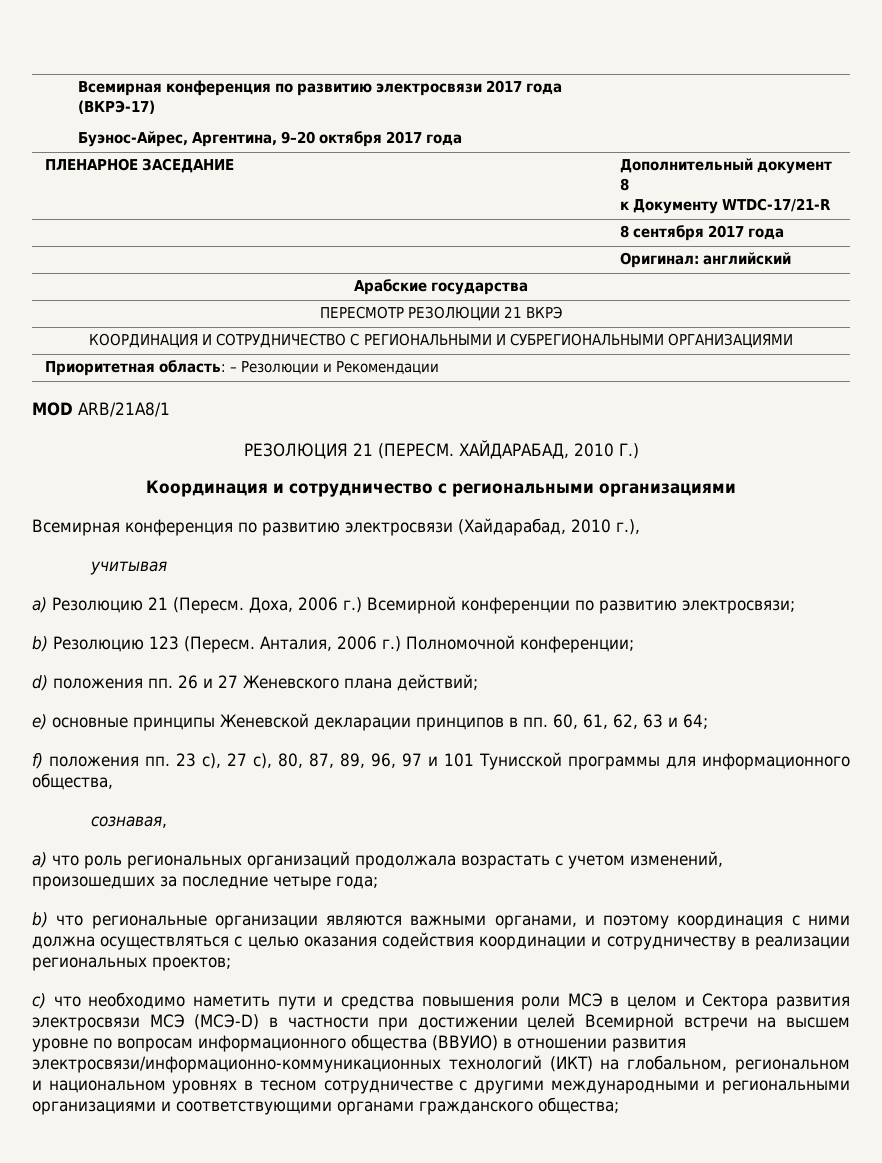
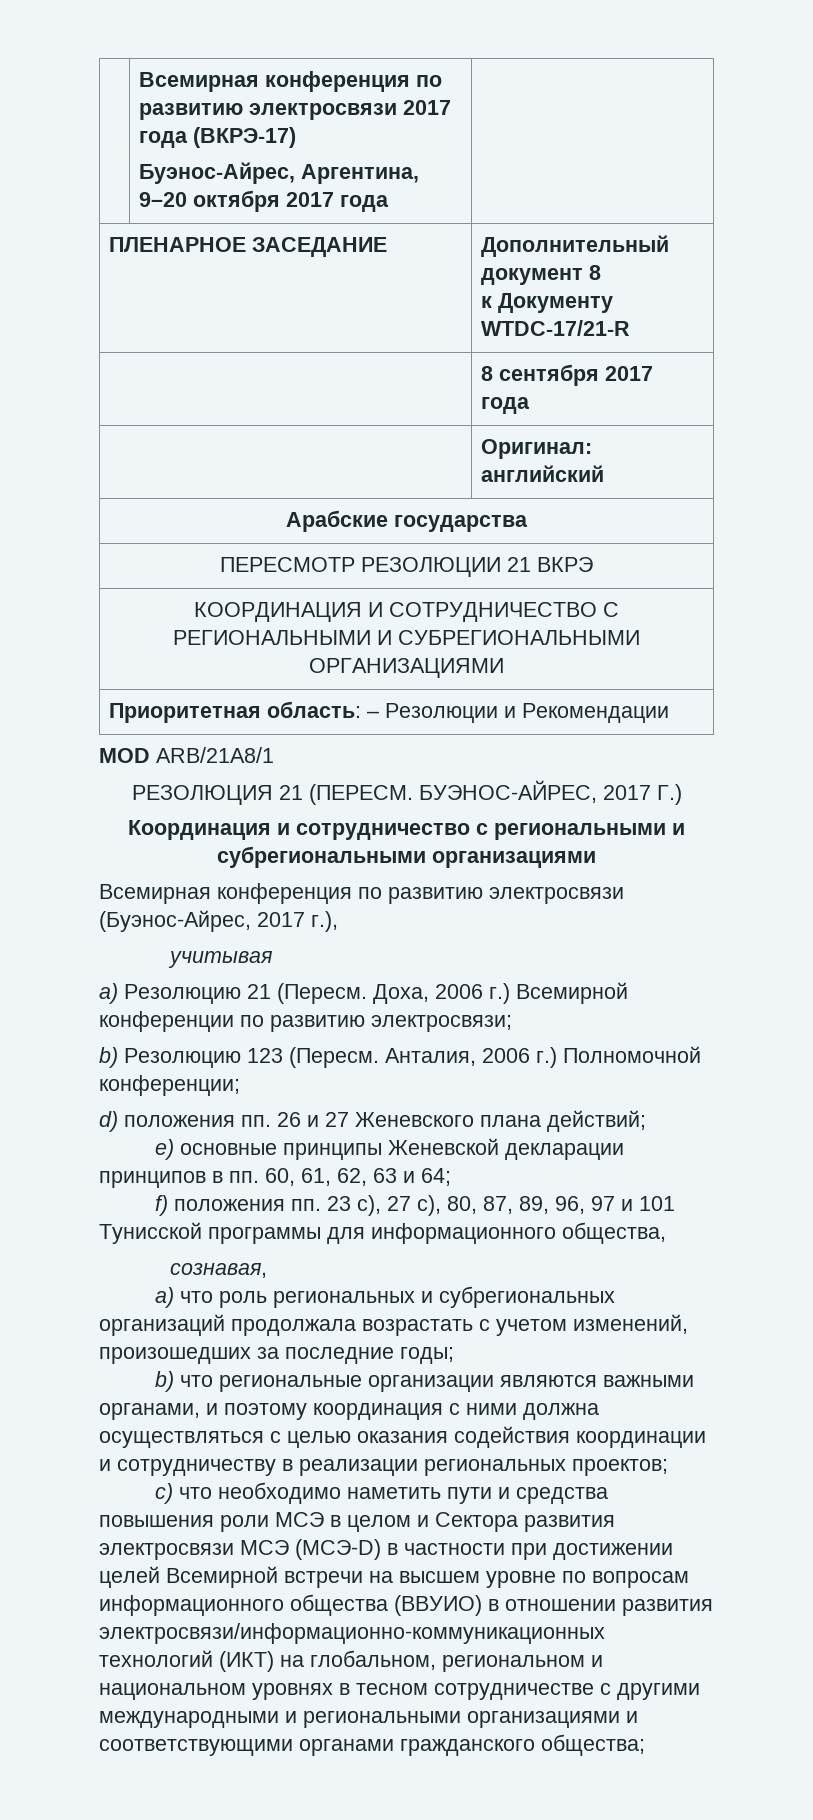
[458,440,614,459] ХАЙДАРАБАД, 2010 -> [418,780,651,803] БУЭНОС-АЙРЕС, 2017
(594, 490) none -> [672,823,685,835] [217,846,426,868] и субрегиональными
[458,518,611,536] (Хайдарабад, 2010 -> [99,910,305,932] (Буэнос-Айрес, 2017
(242, 862) none -> [420,1286,615,1308] и субрегиональных
[273,876,378,890] четыре года; -> [400,1347,454,1364] годы;

